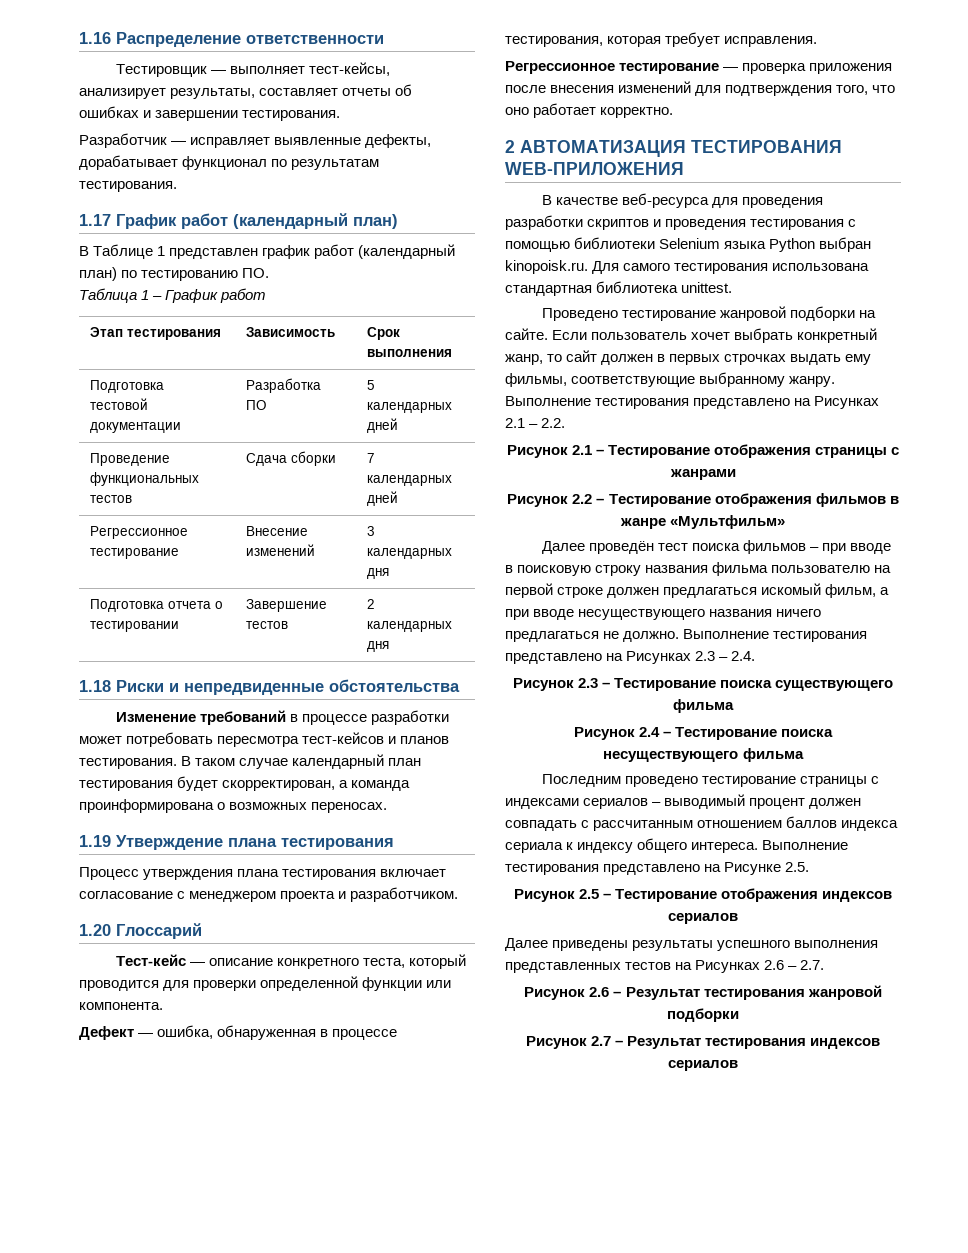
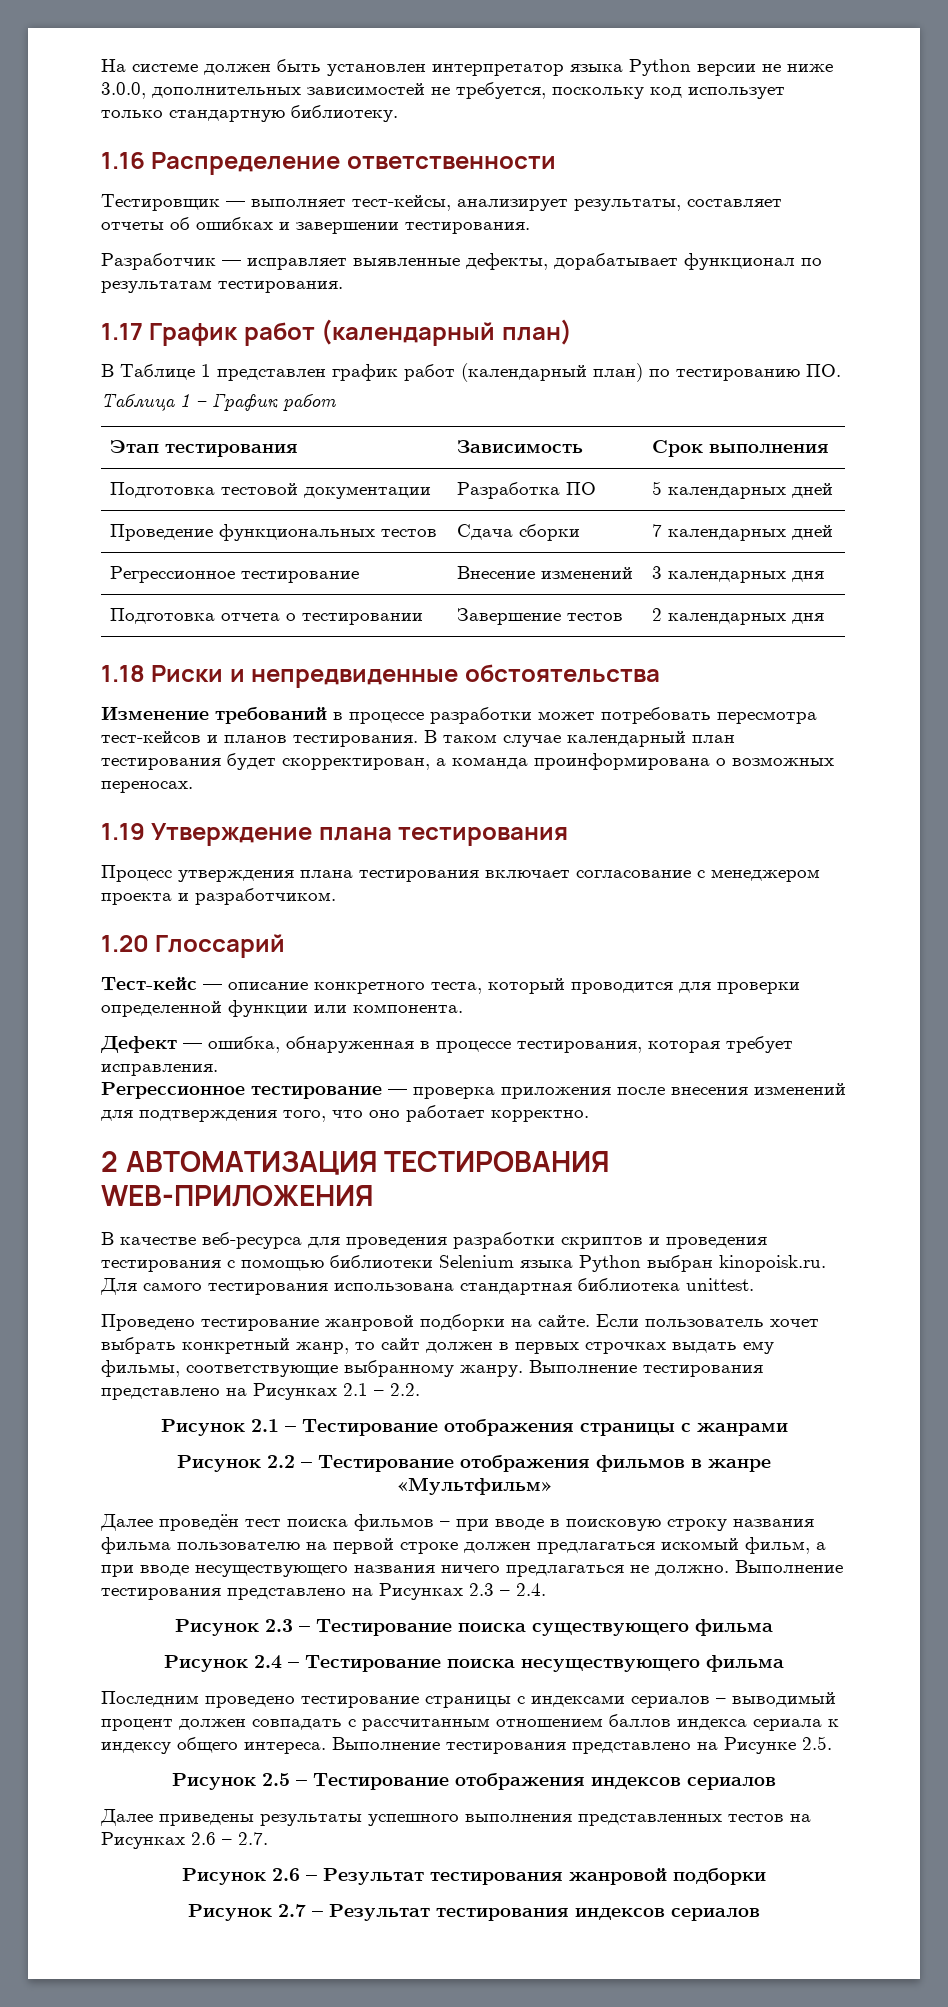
(79, 38) none -> [101,59,833,76] [101,82,785,99] [101,105,398,122] На системе должен быть установлен интерпретатор языка Python версии не ниже 3.0.0, дополнительных зависимостей не требуется, поскольку код использует только стандартную библиотеку. //

